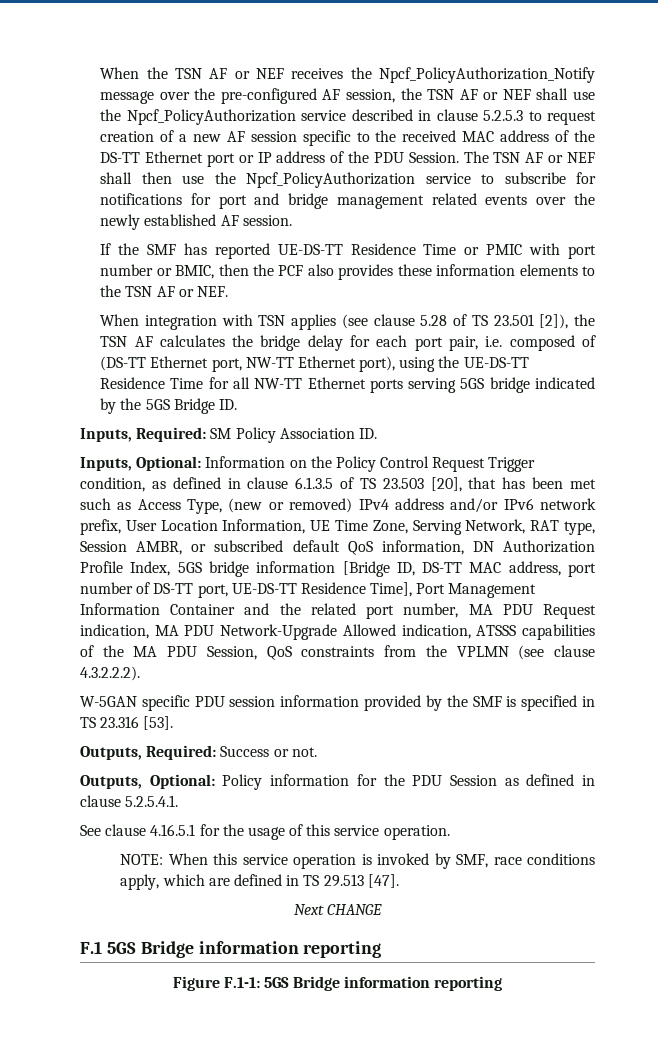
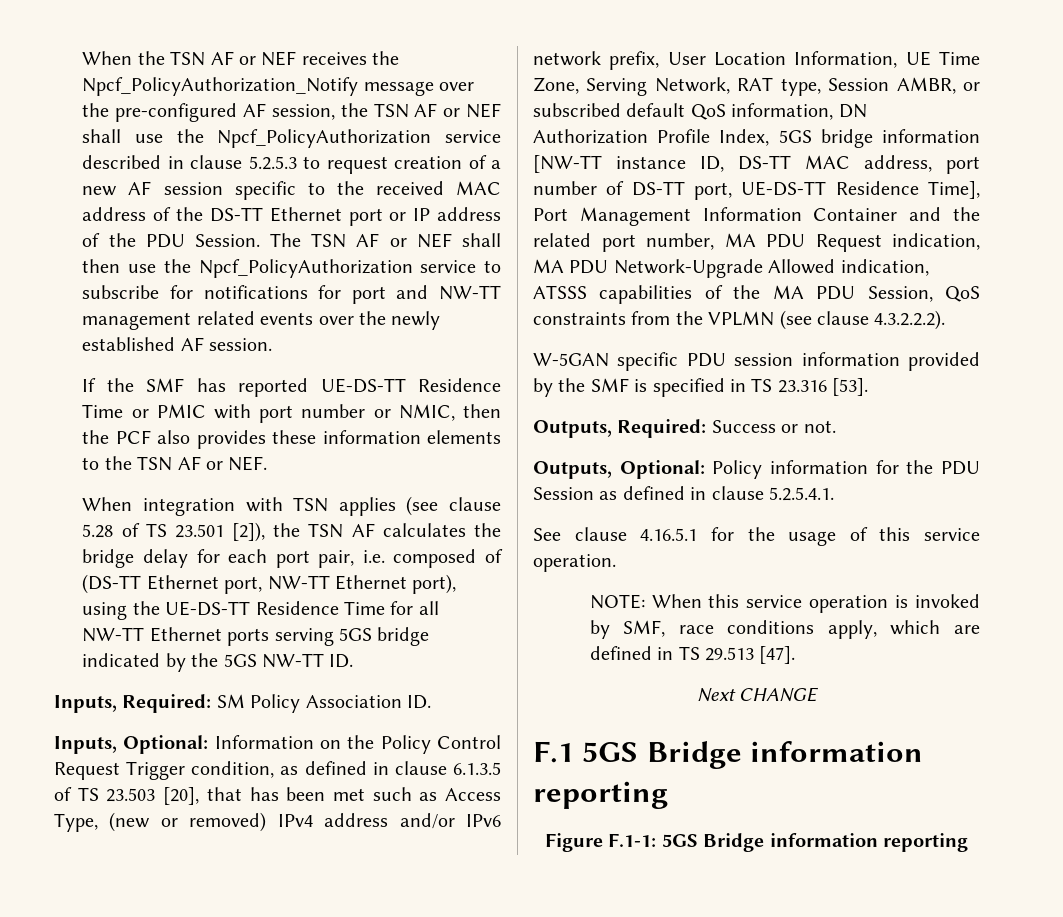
[288,193,329,209] bridge -> [438,285,501,300] NW-TT
[175,265,215,279] BMIC, -> [398,404,455,421] NMIC,
[173,398,215,414] Bridge -> [261,653,324,668] NW-TT
[342,561,390,577] [Bridge -> [533,155,686,173] [NW-TT instance

